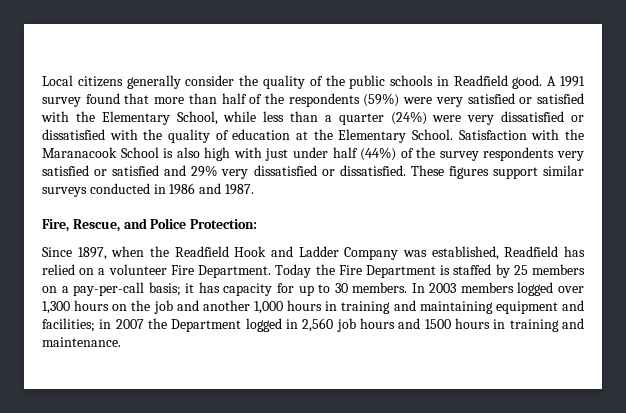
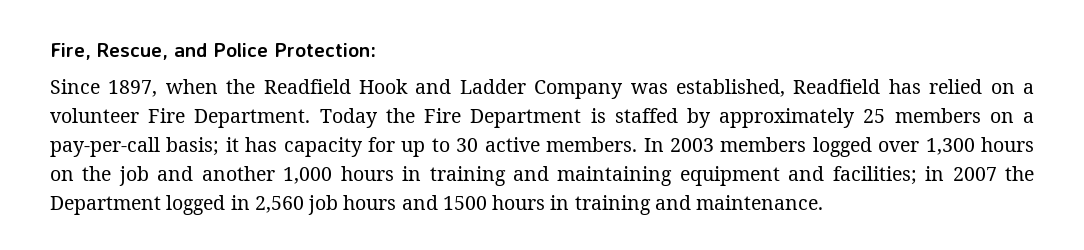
[42,75,585,89] [42,93,584,107] [41,111,585,125] [42,129,585,143] [42,147,584,161] [42,165,584,179] [42,183,254,197] Local citizens generally consider the quality of the public schools in Readfield good. A 1991 survey found that more than half of the respondents (59%) were very satisfied or satisfied with the Elementary School, while less than a quarter (24%) were very dissatisfied or dissatisfied with the quality of education at the Elementary School. Satisfaction with the Maranacook School is also high with just under half (44%) of the survey respondents very satisfied or satisfied and 29% very dissatisfied or dissatisfied. These figures support similar surveys conducted in 1986 and 1987. // -> (50, 51) none
(510, 271) none -> [719,108,856,128] approximately
(348, 288) none -> [484,137,540,152] active

